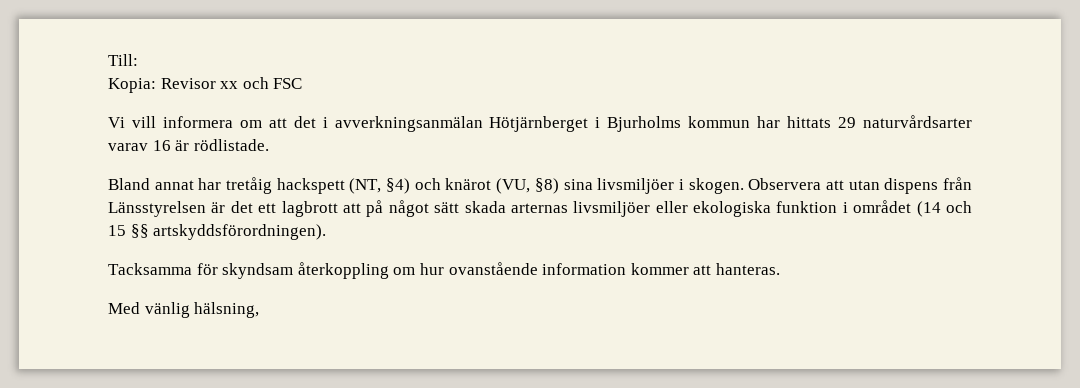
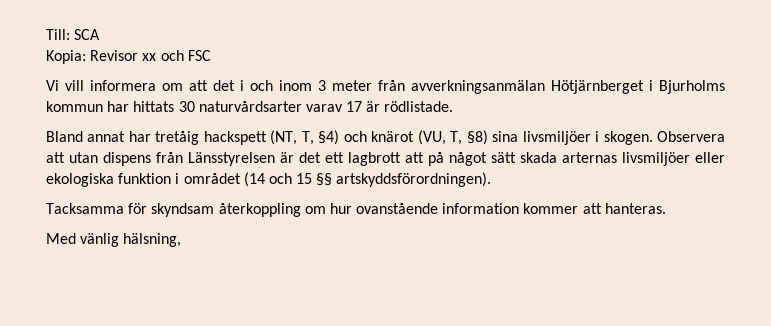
(138, 60) none -> [74,29,101,40] SCA
(328, 122) none -> [250,80,405,91] och inom 3 meter från
[838,117,857,128] 29 -> [178,101,195,112] 30
[152,140,171,151] 16 -> [346,101,363,112] 17
(382, 186) none -> [301,131,314,145] T,
(531, 186) none -> [450,131,463,145] T,

